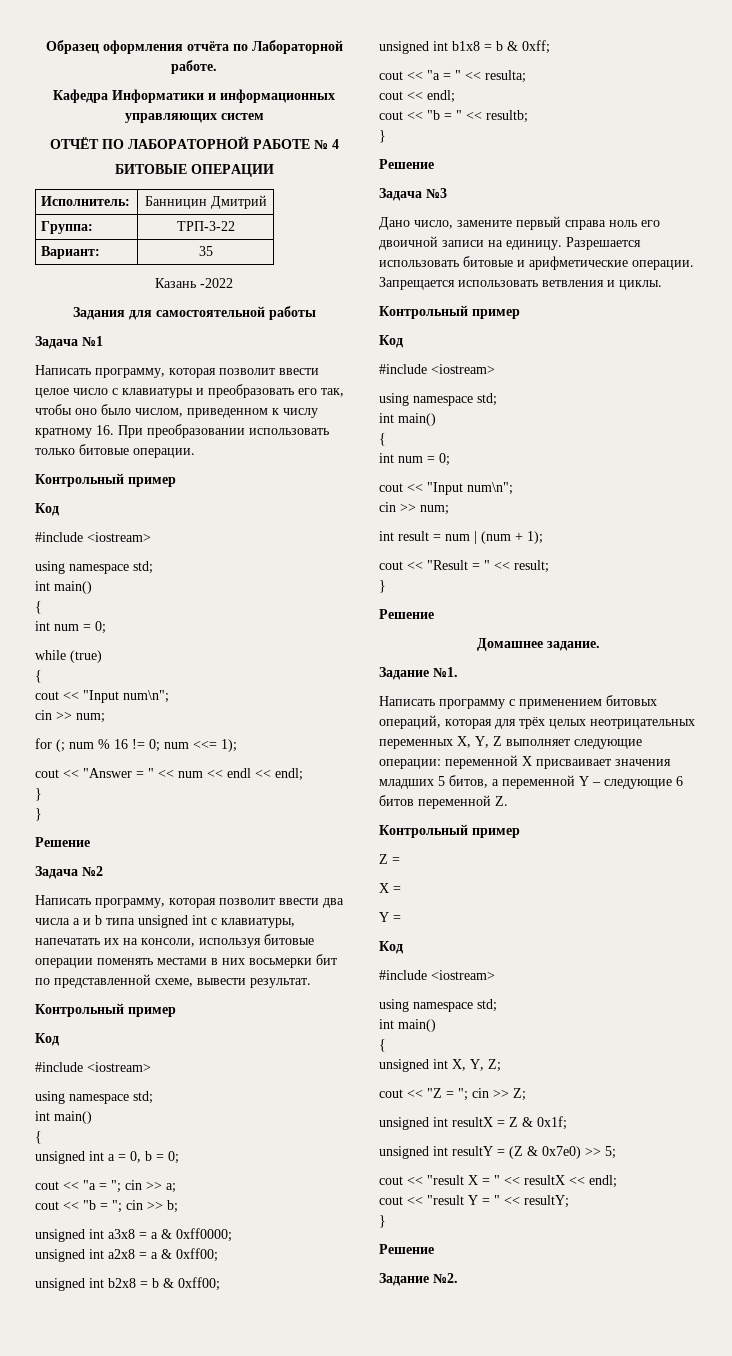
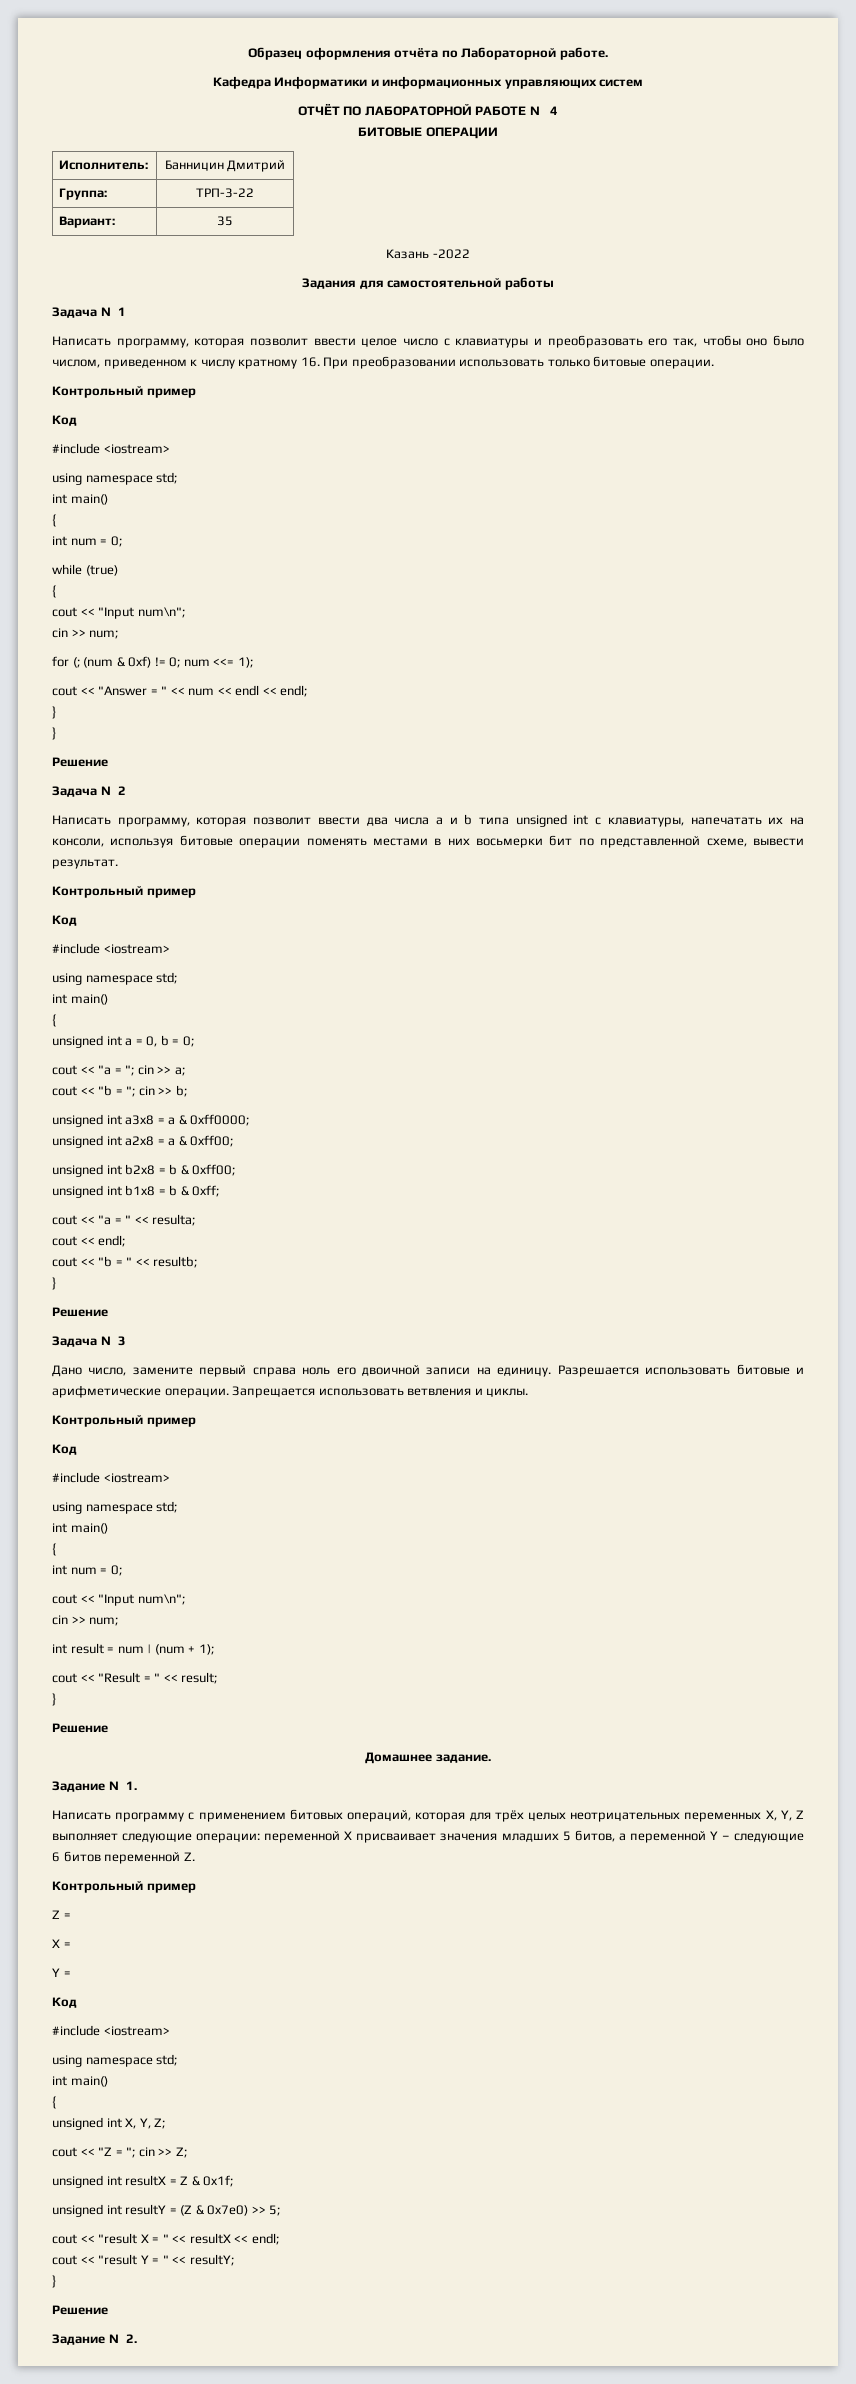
[69,739,128,749] num % 16 -> [83,656,152,668] (num & 0xf)

